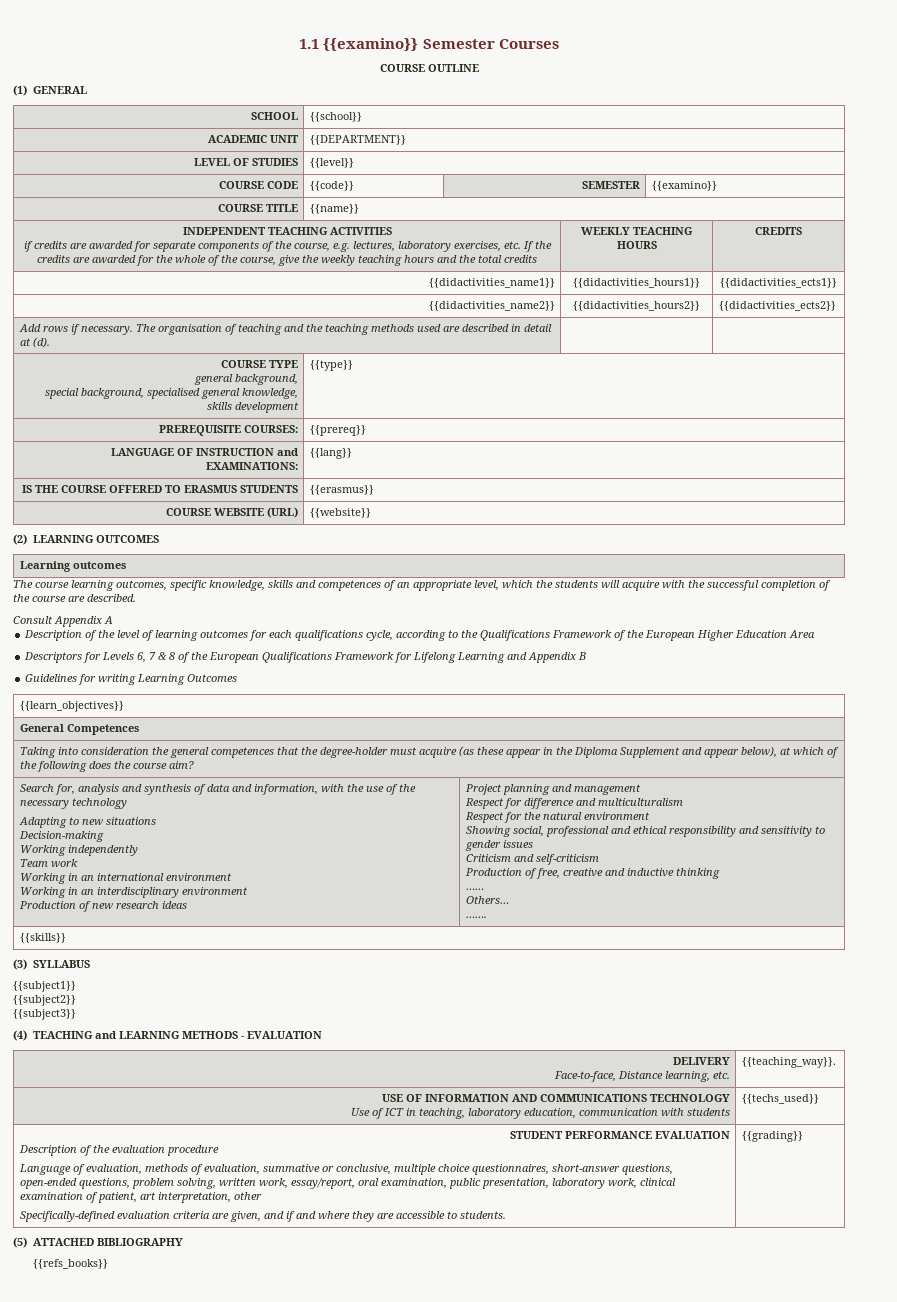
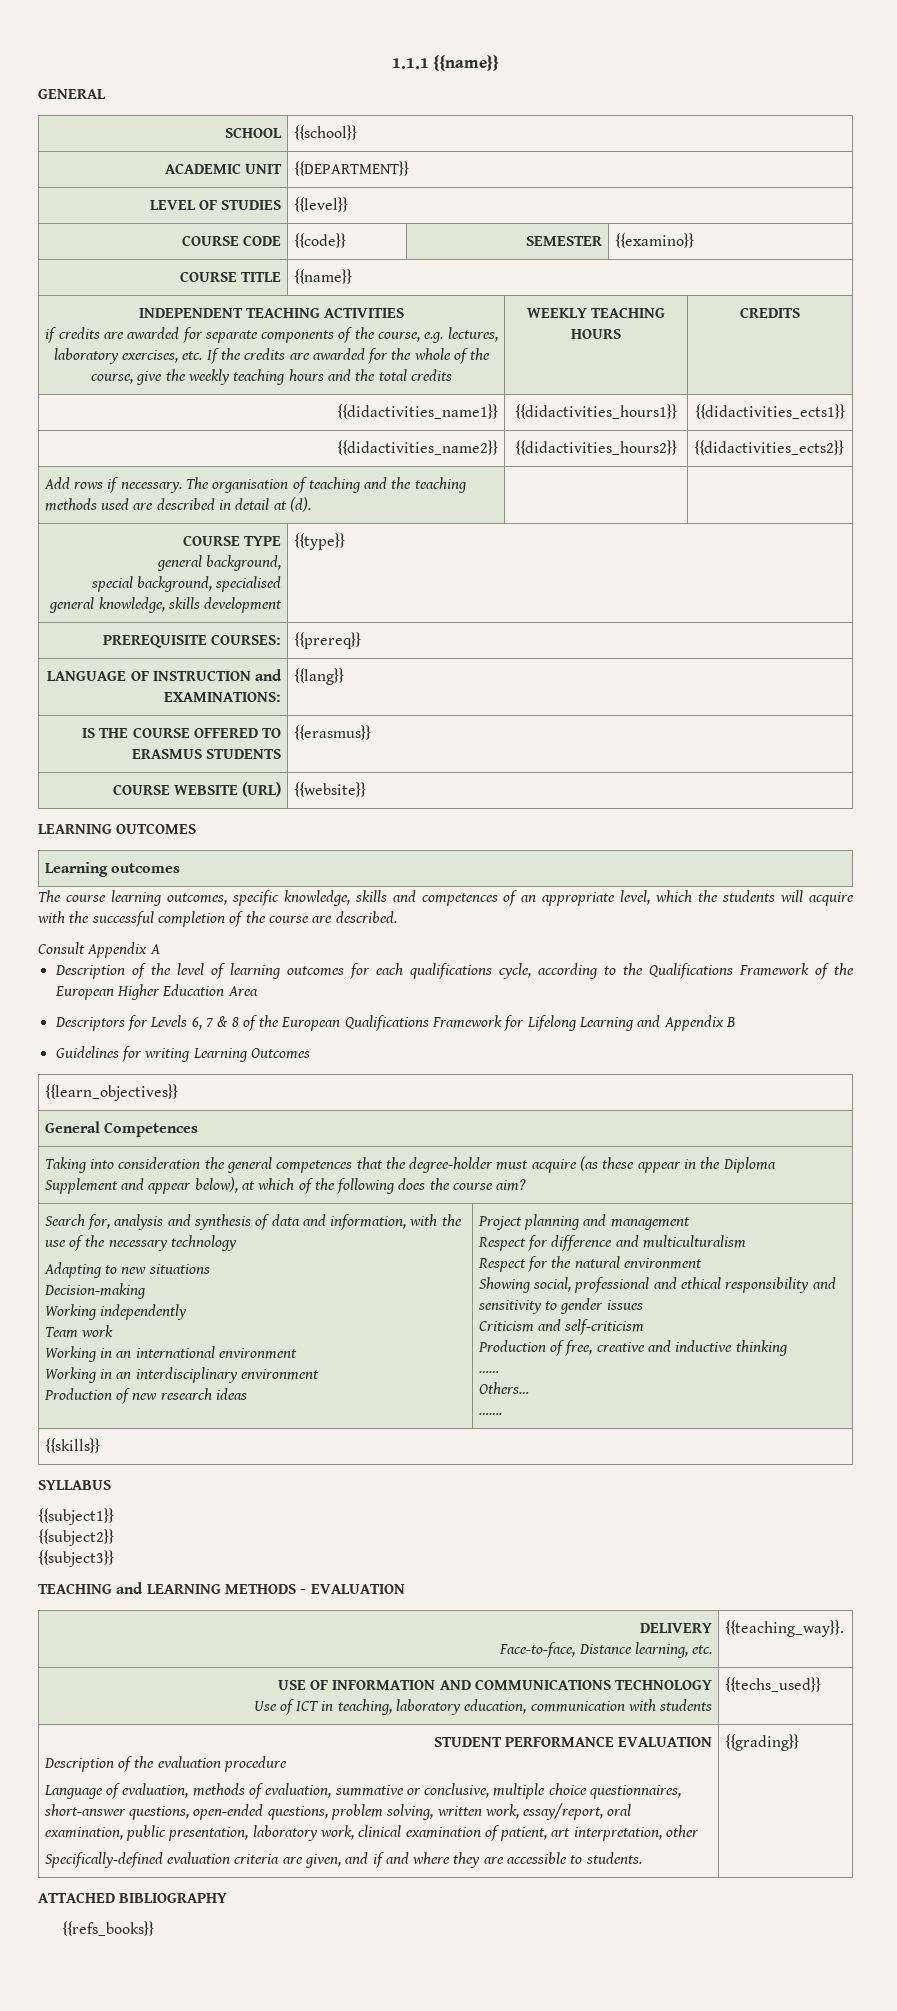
[299,38,559,51] [379,64,479,72] [13,85,27,96] 1.1 {{examino}} Semester Courses // COURSE OUTLINE // (1) -> [391,55,500,71] 1.1.1 {{name}} //
[13,534,27,545] (2) -> (366, 789) none
[13,959,27,970] (3) -> (100, 1445) none
[13,1030,27,1041] (4) -> (114, 1558) none
[13,1237,27,1248] (5) -> (799, 1742) none

